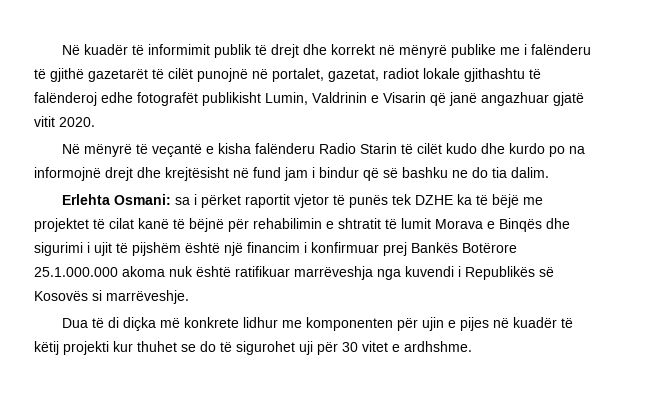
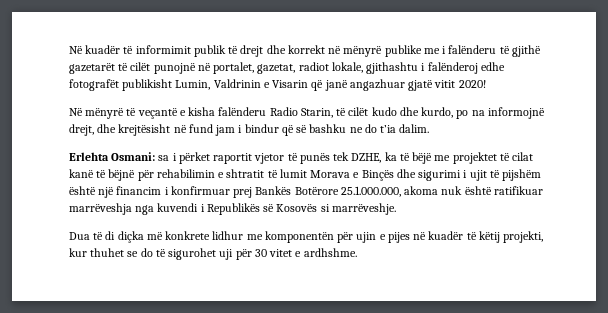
[423,68,541,82] lokale gjithashtu të -> [331,62,426,74] lokale, gjithashtu i
[59,117,95,127] 2020. -> [458,80,486,88] 2020!
[360,143,398,154] Starin -> [300,108,333,118] Starin,
[509,143,546,154] kurdo -> [421,107,454,118] kurdo,
[105,167,133,181] drejt -> [69,124,94,136] drejt,
[492,167,507,178] tia -> [380,125,397,133] t’ia
[415,195,454,205] DZHE -> [351,153,382,163] DZHE,
[499,218,542,232] Binqës -> [361,170,394,181] Binçës
[34,267,118,277] 25.1.000.000 -> [340,186,401,197] 25.1.000.000,
[306,317,394,331] komponenten -> [264,231,334,243] komponentën
[63,341,109,355] projekti -> [503,231,544,243] projekti,

